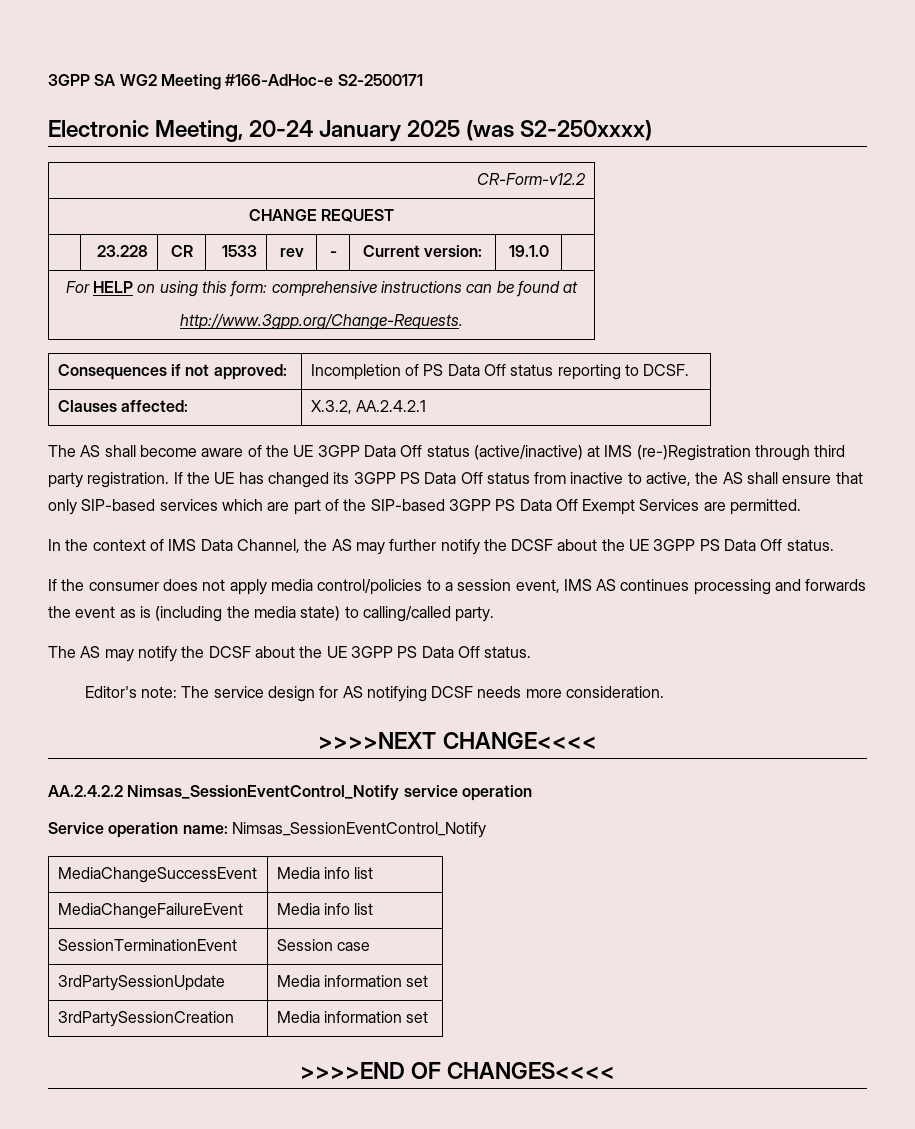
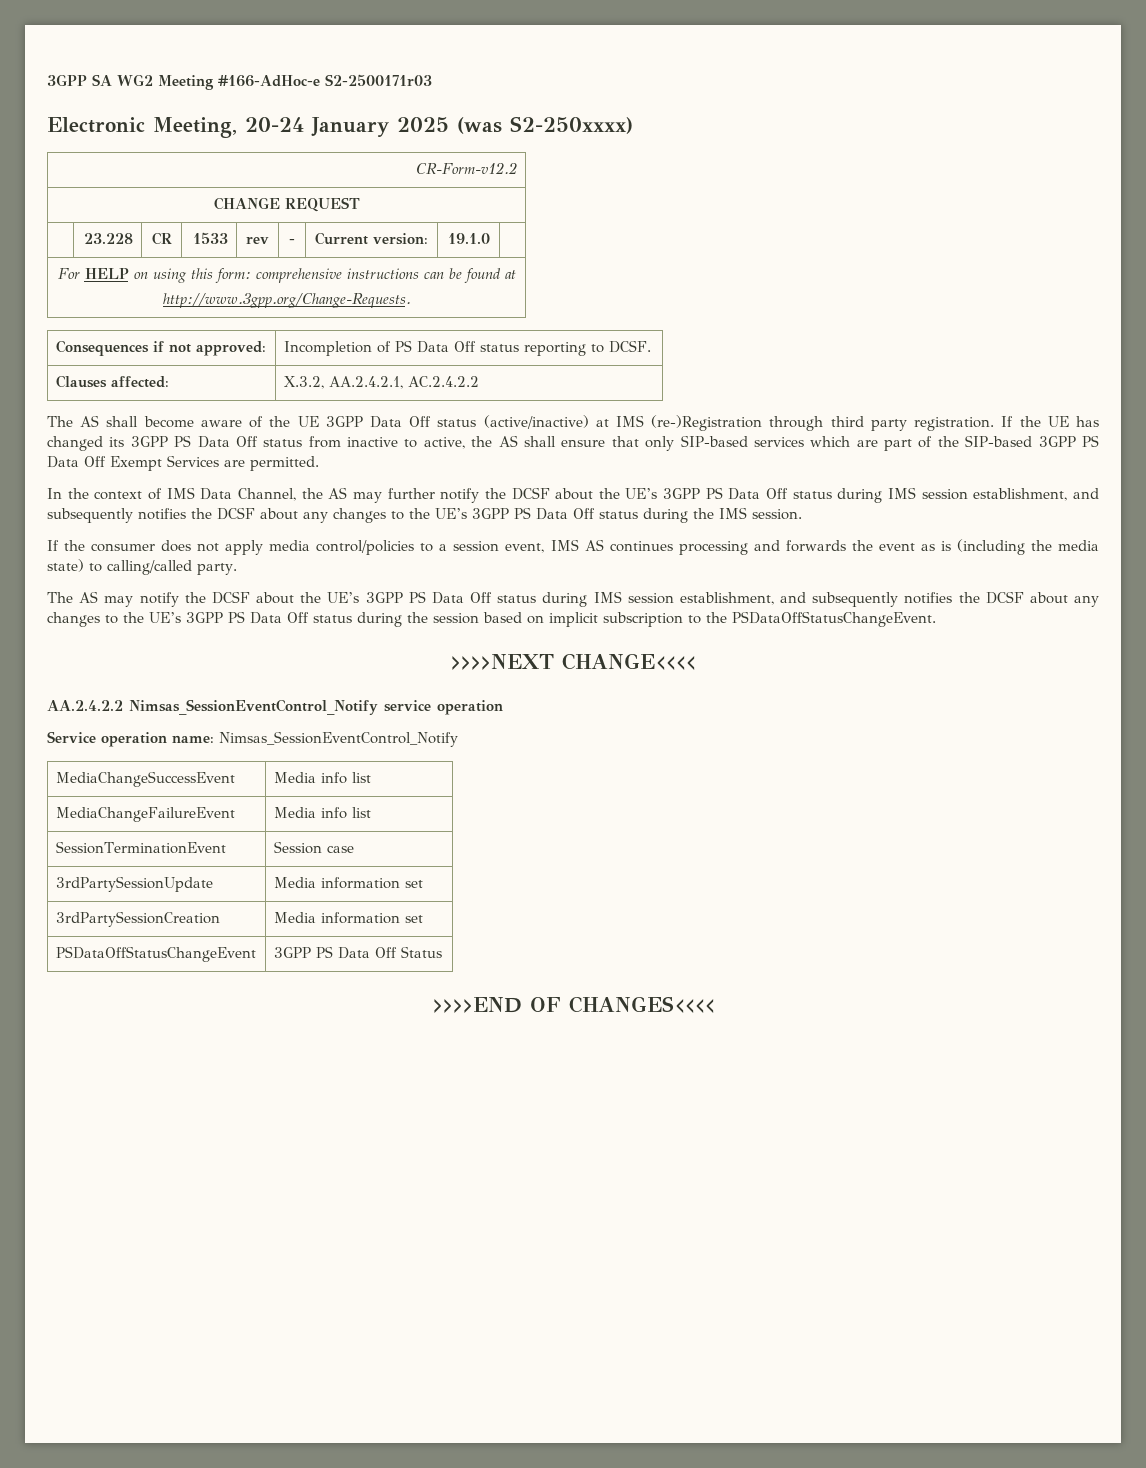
[337,74,423,86] S2-2500171 -> [325,74,432,86] S2-2500171r03
[356,400,427,412] AA.2.4.2.1 -> [328,376,479,389] AA.2.4.2.1, AC.2.4.2.2
[629,539,834,551] UE 3GPP PS Data Off status. -> [625,487,1100,503] [47,507,802,523] UE’s 3GPP PS Data Off status during IMS session establishment, and subsequently notifies the DCSF about any changes to the UE’s 3GPP PS Data Off status during the IMS session.
[326,646,532,658] [84,686,665,702] UE 3GPP PS Data Off status. // Editor's note: The service design for AS notifying DCSF needs more consideration. -> [327,591,1099,607] [47,611,936,627] UE’s 3GPP PS Data Off status during IMS session establishment, and subsequently notifies the DCSF about any changes to the UE’s 3GPP PS Data Off status during the session based on implicit subscription to the PSDataOffStatusChangeEvent.
(429, 1017) none -> [55,946,256,962] [273,946,442,959] // PSDataOffStatusChangeEvent | 3GPP PS Data Off Status

